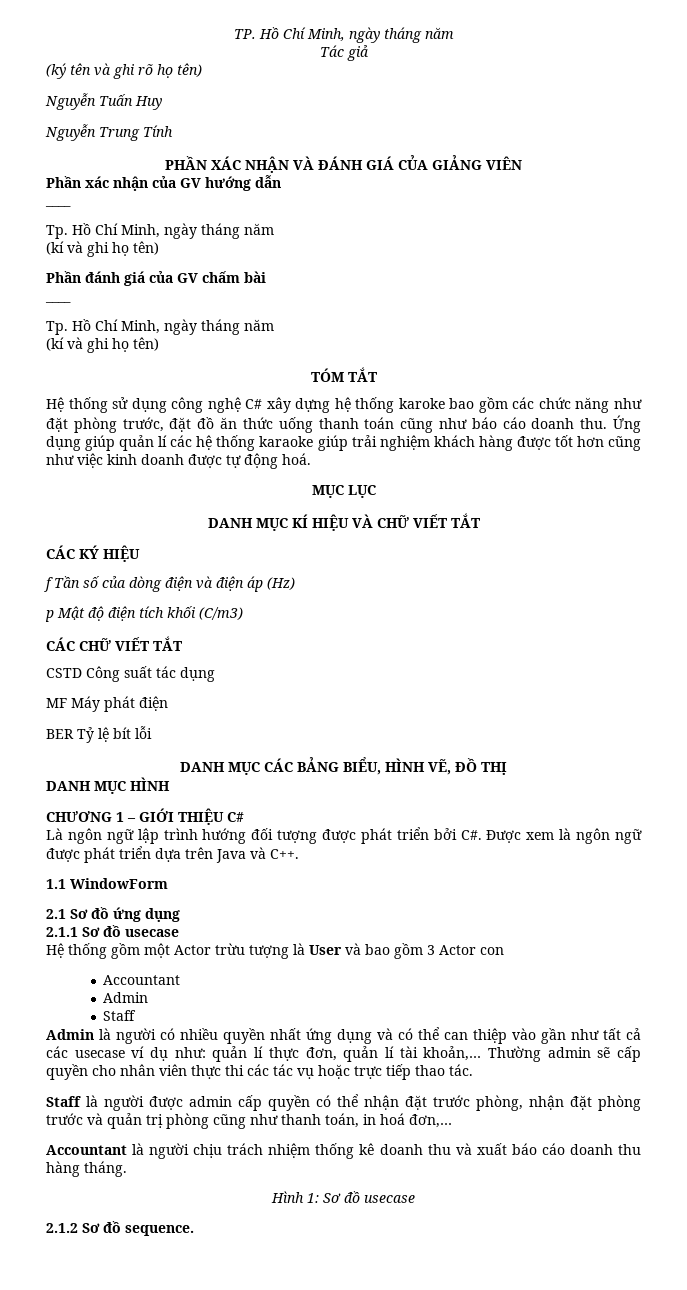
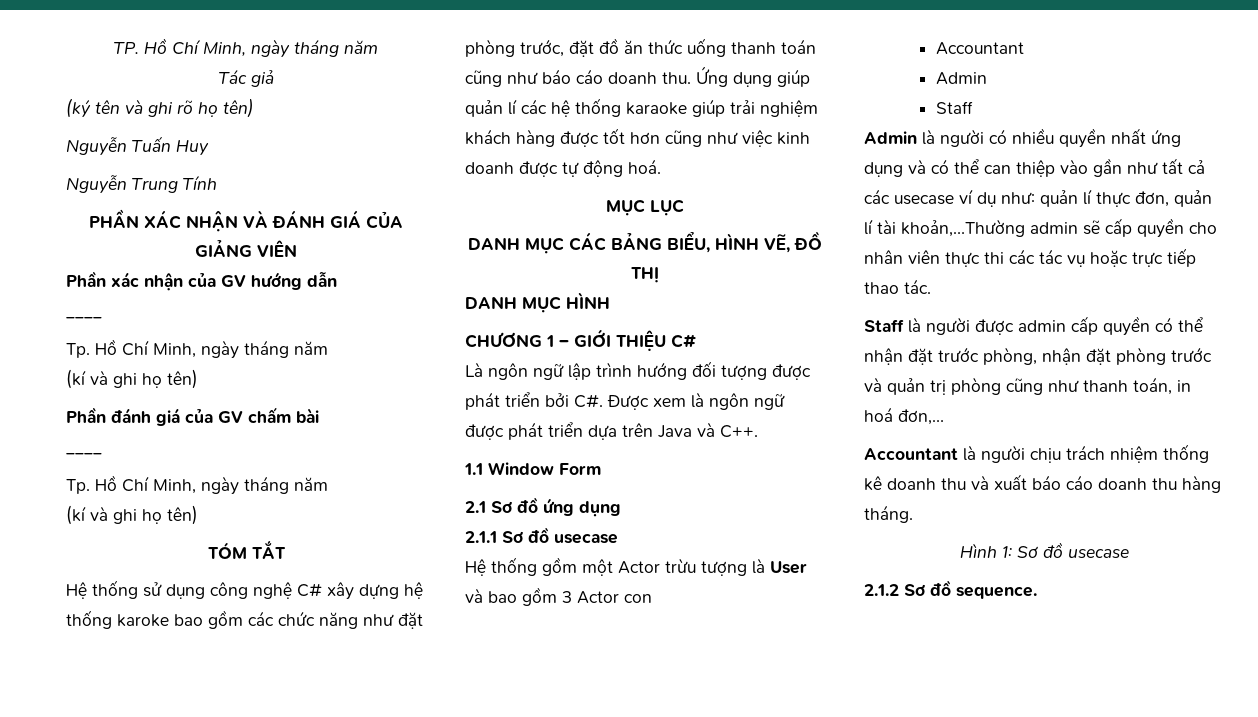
[207,513,480,531] [46,545,140,562] [44,576,295,592] [45,606,243,622] [46,636,182,651] [46,666,215,682] [46,696,168,712] [46,726,152,743] // DANH MỤC KÍ HIỆU VÀ CHỮ VIẾT TẮT // CÁC KÝ HIỆU // f Tần số của dòng điện và điện áp (Hz) // p Mật độ điện tích khối (C/m3) // CÁC CHỮ VIẾT TẮT // CSTD Công suất tác dụng // MF Máy phát điện // BER Tỷ lệ bít lỗi -> (684, 207) none
[70,878,168,889] WindowForm -> [488,462,601,475] Window Form
[423,1046,541,1062] khoản,… Thường -> [901,219,1025,237] khoản,…Thường

